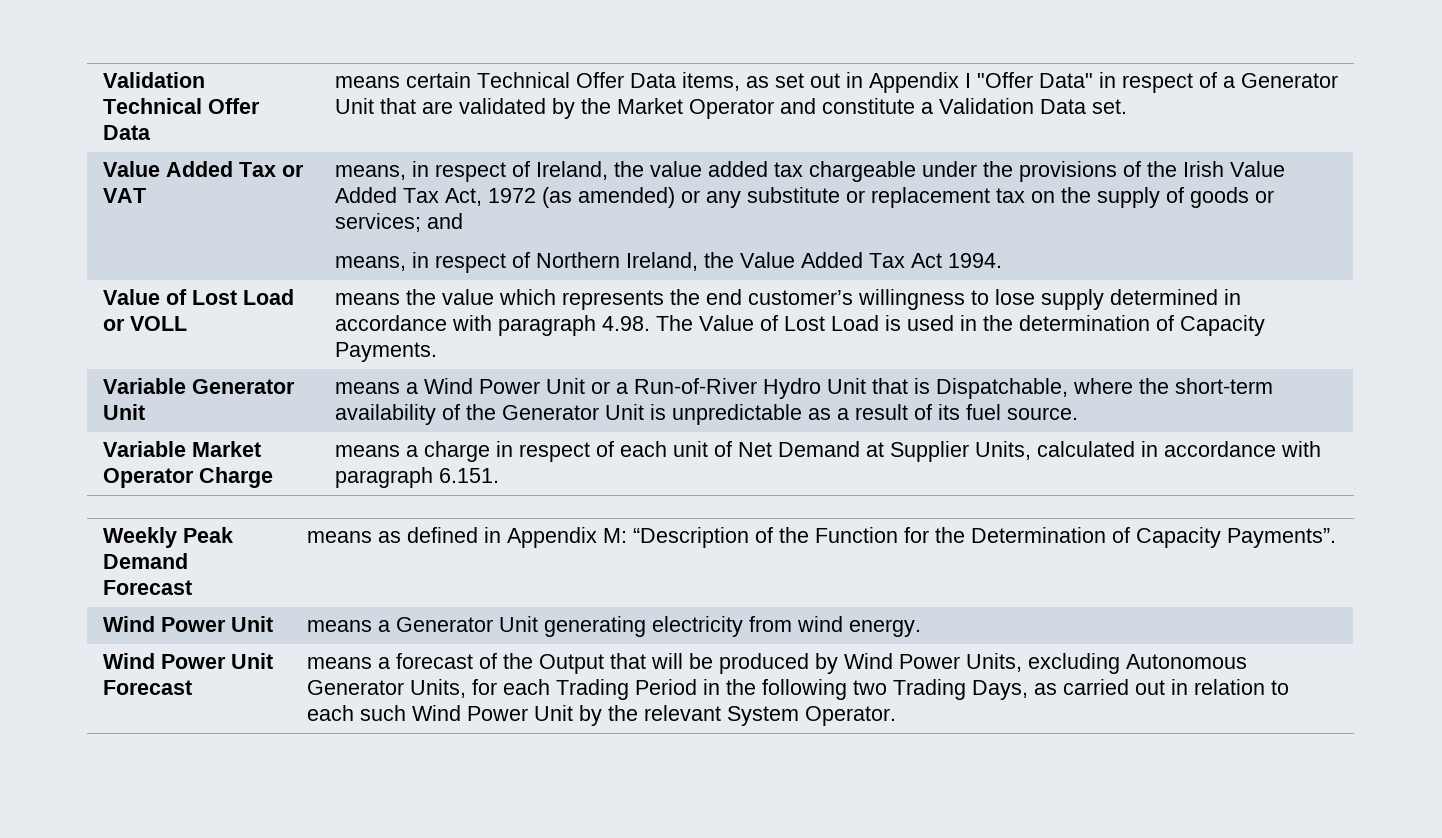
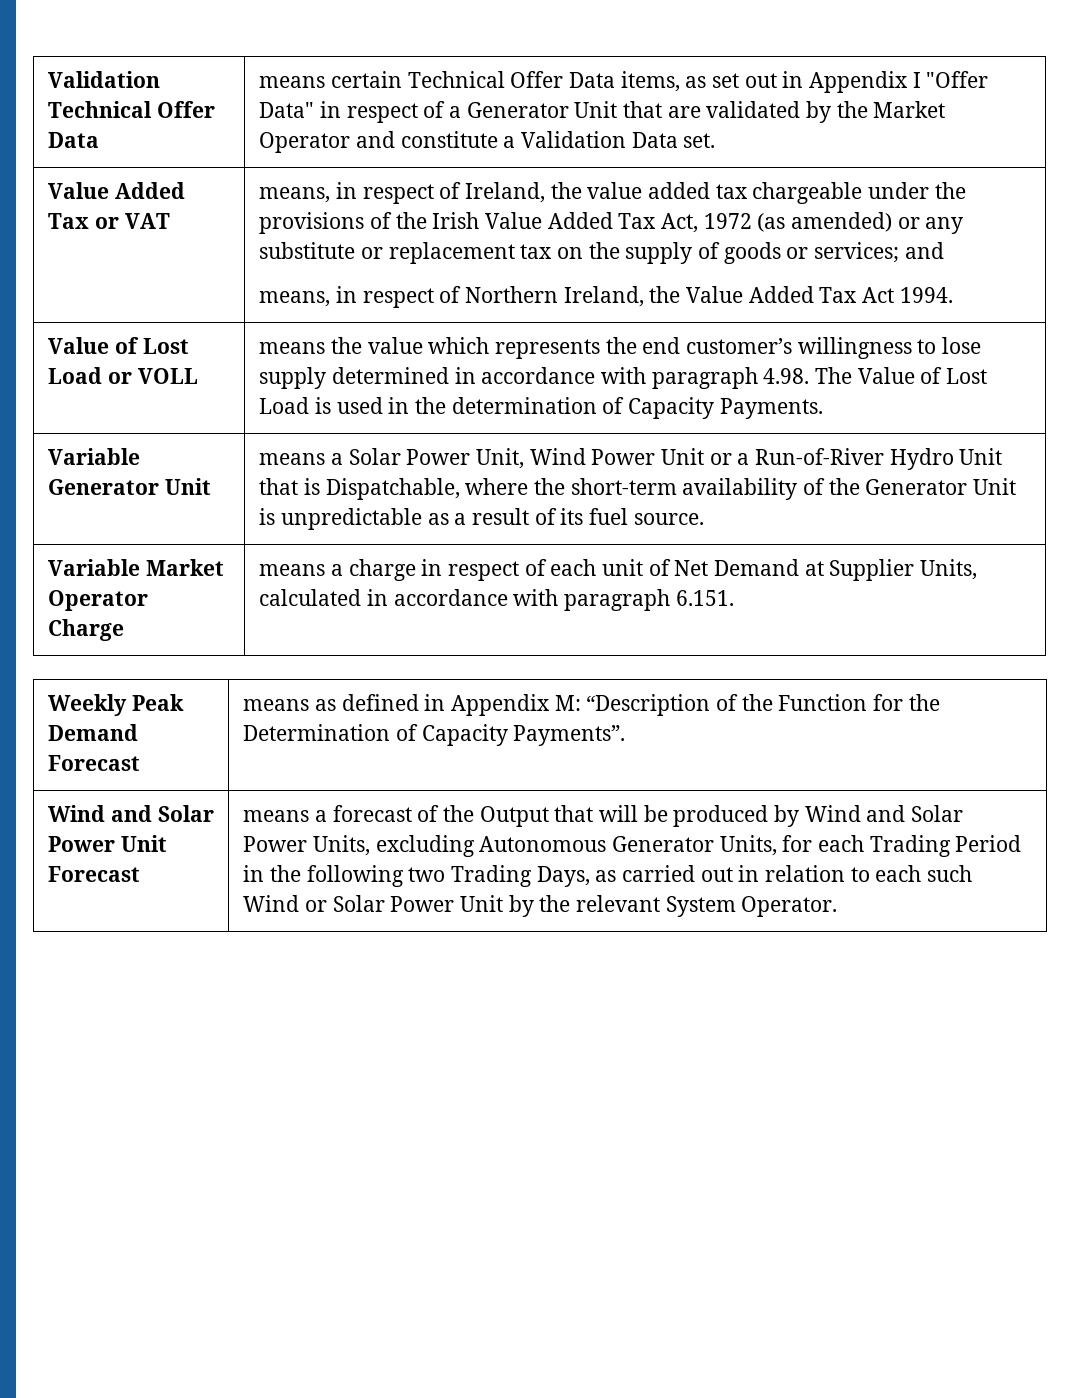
(418, 388) none -> [348,448,524,469] Solar Power Unit,
[160,616,273,632] [306,616,921,637] [102,653,155,669] Power Unit | means a Generator Unit generating electricity from wind energy. // Wind -> [110,805,214,822] and Solar
(893, 661) none -> [866,805,964,822] and Solar
(461, 713) none -> [304,895,385,912] or Solar

